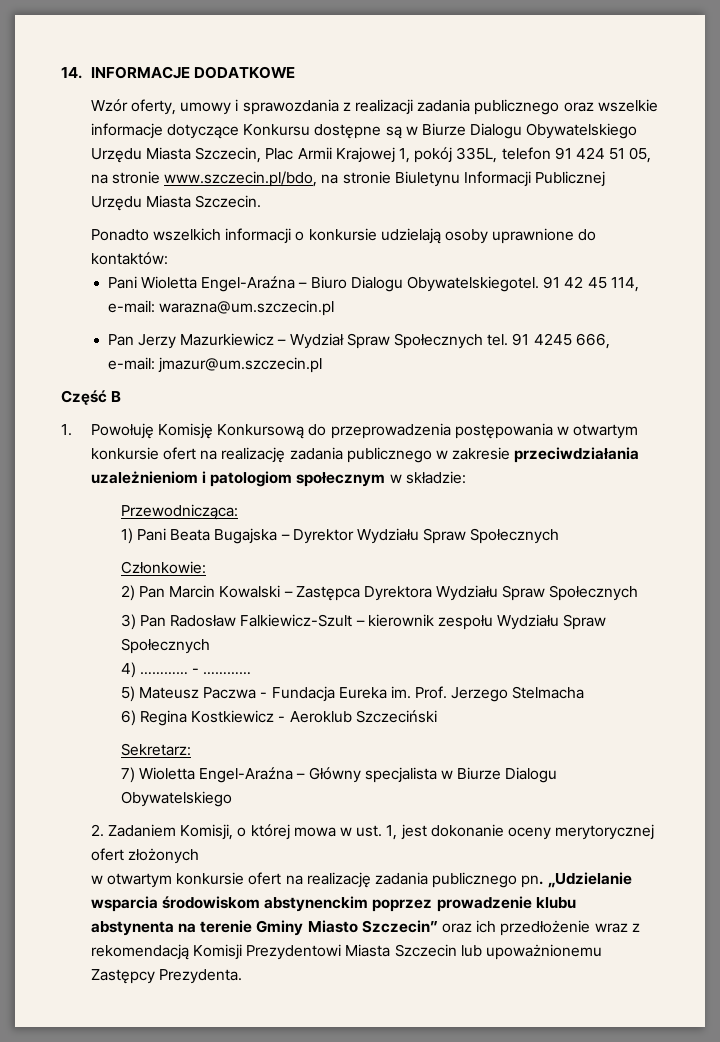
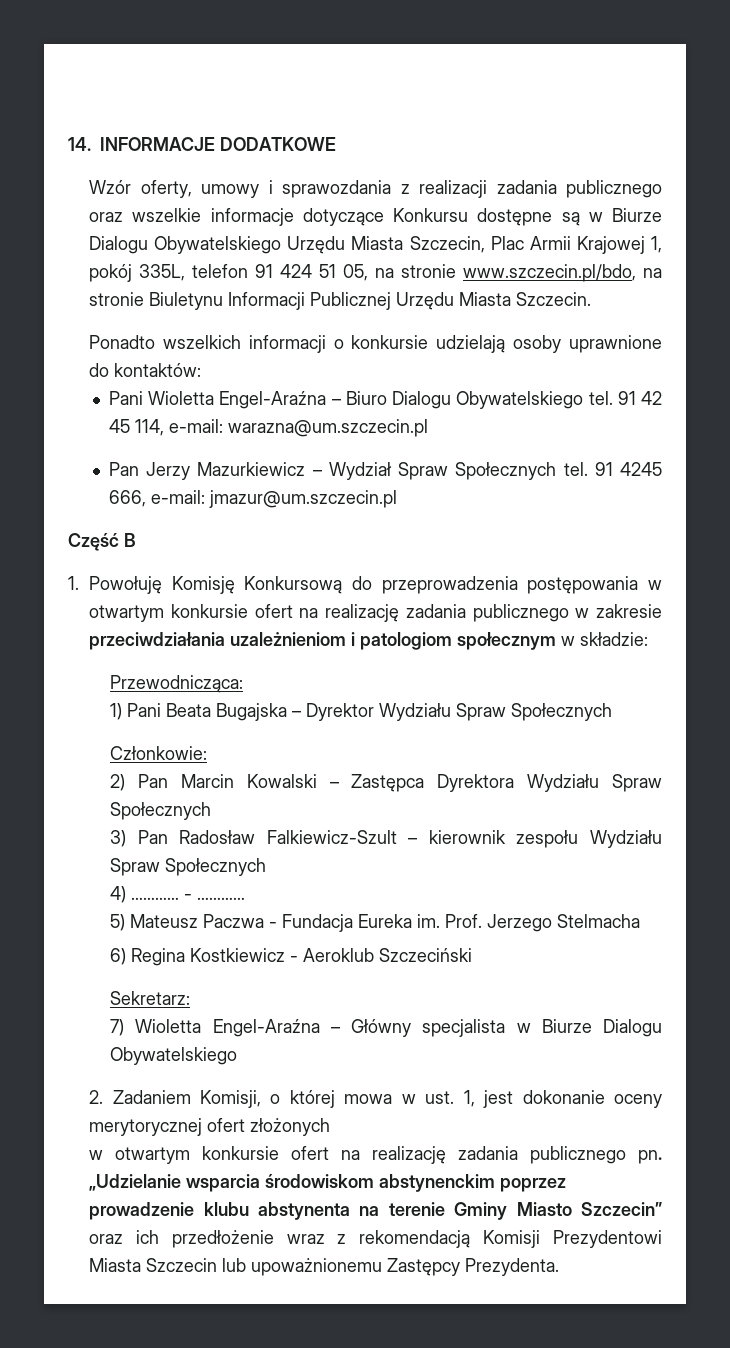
[407,276,540,292] Obywatelskiegotel. -> [456,391,613,409] Obywatelskiego tel.

